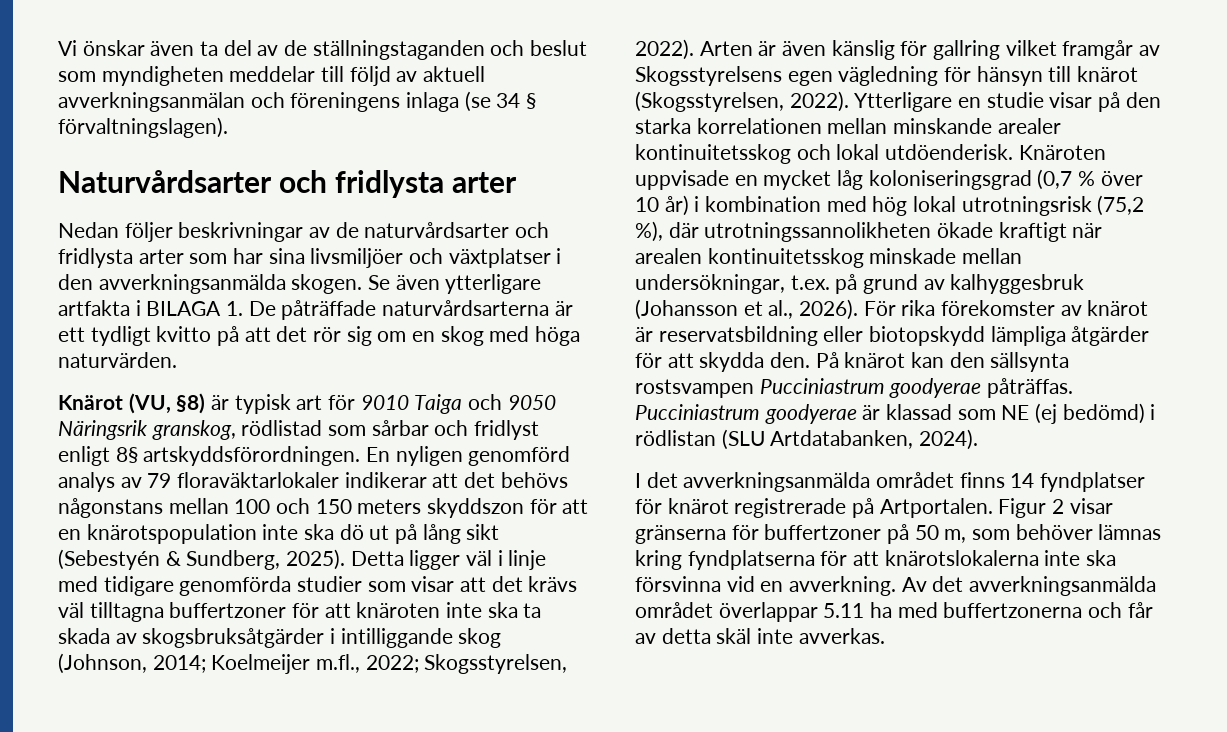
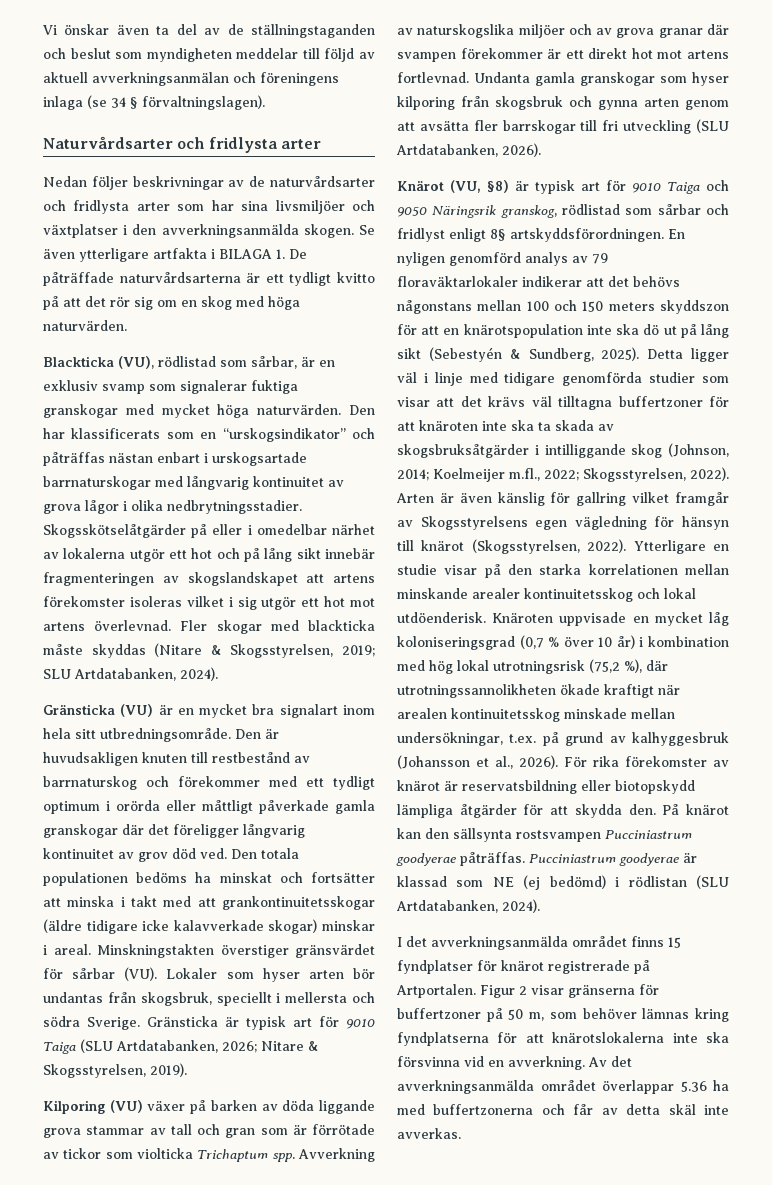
(177, 360) none -> [43,356,335,369] [43,380,298,394] [43,404,376,418] [43,428,375,442] [43,452,307,466] [43,476,344,490] [43,500,302,514] [43,524,375,538] [43,548,376,562] [43,572,375,586] [43,596,375,610] [43,620,375,634] [43,643,375,658] [43,667,218,681] [43,704,375,718] [43,728,279,742] [43,752,310,766] [43,776,375,790] [43,800,375,814] [43,824,305,838] [43,848,299,862] [43,872,375,886] [43,896,375,910] [43,919,375,934] [43,944,375,958] [43,967,375,982] [43,992,375,1006] [43,1016,375,1030] [43,1039,319,1054] [43,1063,187,1078] [43,1100,376,1114] [43,1124,375,1138] [43,1148,375,1162] [397,24,729,38] [397,48,729,62] [397,72,729,86] [397,96,729,110] [397,119,729,134] [396,143,541,157] // Blackticka (VU), rödlistad som sårbar, är en exklusiv svamp som signalerar fuktiga granskogar med mycket höga naturvärden. Den har klassificerats som en “urskogsindikator” och påträffas nästan enbart i urskogsartade barrnaturskogar med långvarig kontinuitet av grova lågor i olika nedbrytningsstadier. Skogsskötselåtgärder på eller i omedelbar närhet av lokalerna utgör ett hot och på lång sikt innebär fragmenteringen av skogslandskapet att artens förekomster isoleras vilket i sig utgör ett hot mot artens överlevnad. Fler skogar med blackticka måste skyddas (Nitare & Skogsstyrelsen, 2019; SLU Artdatabanken, 2024). // Gränsticka (VU) är en mycket bra signalart inom hela sitt utbredningsområde. Den är huvudsakligen knuten till restbestånd av barrnaturskog och förekommer med ett tydligt optimum i orörda eller måttligt påverkade gamla granskogar där det föreligger långvarig kontinuitet av grov död ved. Den totala populationen bedöms ha minskat och fortsätter att minska i takt med att grankontinuitetsskogar (äldre tidigare icke kalavverkade skogar) minskar i areal. Minskningstakten överstiger gränsvärdet för sårbar (VU). Lokaler som hyser arten bör undantas från skogsbruk, speciellt i mellersta och södra Sverige. Gränsticka är typisk art för 9010 Taiga (SLU Artdatabanken, 2026; Nitare & Skogsstyrelsen, 2019). // Kilporing (VU) växer på barken av döda liggande grova stammar av tall och gran som är förrötade av tickor som violticka Trichaptum spp. Avverkning av naturskogslika miljöer och av grova granar där svampen förekommer är ett direkt hot mot artens fortlevnad. Undanta gamla granskogar som hyser kilporing från skogsbruk och gynna arten genom att avsätta fler barrskogar till fri utveckling (SLU Artdatabanken, 2026).
[1010,473,1035,488] 14 -> [668,937,681,948] 15
[823,603,865,618] 5.11 -> [680,1081,707,1092] 5.36

